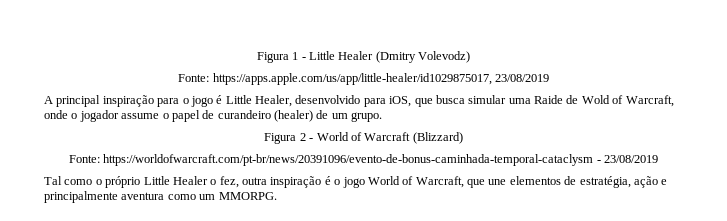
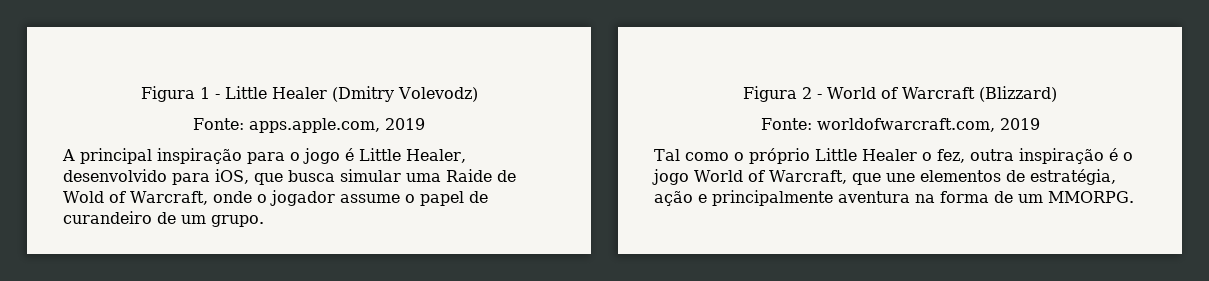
[212,73,549,85] https://apps.apple.com/us/app/little-healer/id1029875017, 23/08/2019 -> [248,118,425,133] apps.apple.com, 2019
[274,110,313,122] (healer) -> (152, 217) none
[103,154,659,166] https://worldofwarcraft.com/pt-br/news/20391096/evento-de-bonus-caminhada-temporal-cataclysm - 23/08/2019 -> [816,118,1040,132] worldofwarcraft.com, 2019
[167,194,196,200] como -> [915,191,1013,203] na forma de

